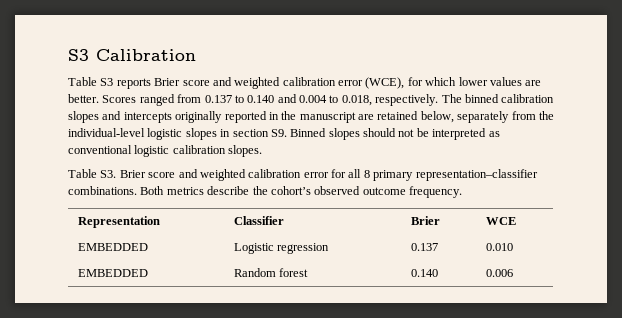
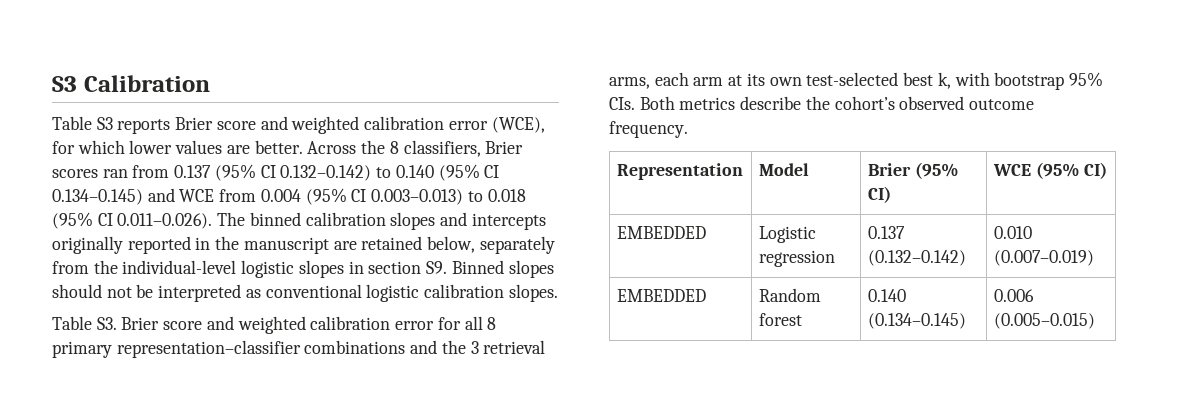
[102,94,439,106] Scores ranged from 0.137 to 0.140 and 0.004 to 0.018, respectively. -> [307,140,524,157] [52,164,500,181] [52,188,526,205] [52,212,213,229] Across the 8 classifiers, Brier scores ran from 0.137 (95% CI 0.132–0.142) to 0.140 (95% CI 0.134–0.145) and WCE from 0.004 (95% CI 0.003–0.013) to 0.018 (95% CI 0.011–0.026).
[68,186,137,195] combinations. -> [304,340,546,354] [609,72,1103,90] [609,97,635,110] combinations and the 3 retrieval arms, each arm at its own test-selected best k, with bootstrap 95% CIs.
[233,216,284,225] [410,216,440,225] [485,217,516,225] Classifier | Brier | WCE -> [758,163,809,176] [867,162,959,179] [867,186,891,203] [992,162,1108,179] Model | Brier (95% CI) | WCE (95% CI)
(438, 247) none -> [867,250,966,266] (0.132–0.142)
(513, 247) none -> [993,250,1094,266] (0.007–0.019)
(438, 273) none -> [867,313,966,329] (0.134–0.145)
(513, 273) none -> [993,313,1095,329] (0.005–0.015)

